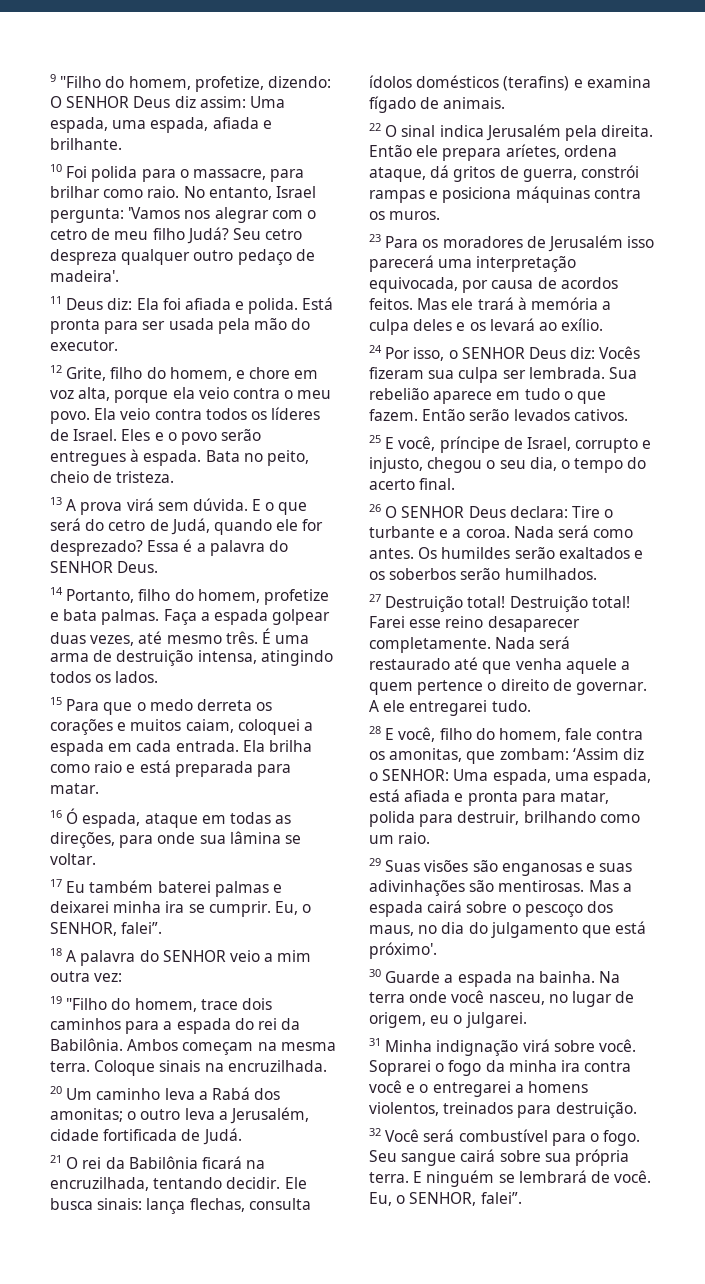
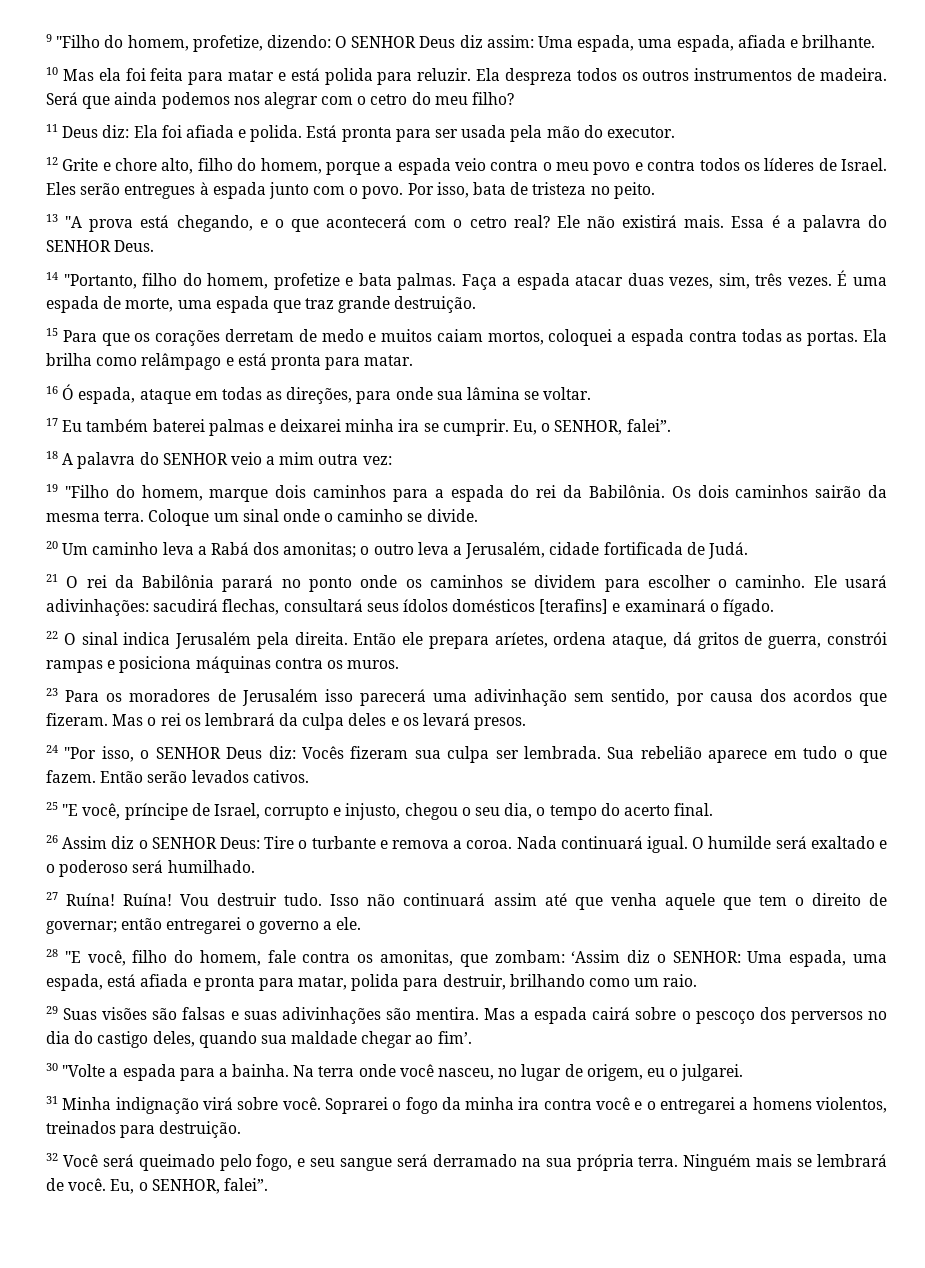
[66,166,305,182] [50,186,316,200] [50,207,181,223] Foi polida para o massacre, para brilhar como raio. No entanto, Israel pergunta: 'Vamos -> [62,68,888,85] [46,92,230,109] Mas ela foi feita para matar e está polida para reluzir. Ela despreza todos os outros instrumentos de madeira. Será que ainda podemos
[91,227,303,244] [50,249,315,265] [50,270,119,282] de meu filho Judá? Seu cetro despreza qualquer outro pedaço de madeira'. -> [411,92,515,105] do meu filho?
[66,367,319,381] [50,387,195,403] Grite, filho do homem, e chore em voz alta, porque ela -> [62,158,451,175] Grite e chore alto, filho do homem, porque a espada
[50,408,151,424] povo. Ela veio -> [593,162,643,175] povo e
[154,429,262,445] [50,449,309,466] [50,471,175,483] [50,497,308,515] [50,518,324,535] [50,540,143,556] e o povo serão entregues à espada. Bata no peito, cheio de tristeza. // 13 A prova virá sem dúvida. E o que será do cetro de Judá, quando ele for desprezado? -> [80,182,655,199] [46,214,725,232] serão entregues à espada junto com o povo. Por isso, bata de tristeza no peito. // 13 "A prova está chegando, e o que acontecerá com o cetro real? Ele não existirá mais.
[66,589,135,603] Portanto, -> [63,274,137,289] "Portanto,
[272,609,331,625] golpear -> [575,275,624,286] atacar
[138,628,310,644] [50,650,333,666] [50,671,159,683] [50,697,273,715] [50,719,313,735] [50,740,239,756] até mesmo três. É uma arma de destruição intensa, atingindo todos os lados. // 15 Para que o medo derreta os corações e muitos caiam, coloquei a espada em cada entrada. -> [718,270,887,289] [46,296,477,313] [46,328,859,346] sim, três vezes. É uma espada de morte, uma espada que traz grande destruição. // 15 Para que os corações derretam de medo e muitos caiam mortos, coloquei a espada contra todas as portas.
[94,760,253,777] raio e está preparada -> [141,353,321,370] relâmpago e está pronta
[200,999,238,1010] trace -> [209,489,269,502] marque
[127,1039,336,1055] [50,1060,327,1076] Ambos começam na mesma terra. Coloque sinais na encruzilhada. -> [671,485,888,498] [46,509,478,526] Os dois caminhos sairão da mesma terra. Coloque um sinal onde o caminho se divide.
[201,1156,266,1169] [50,1177,307,1191] [50,1198,311,1214] [369,75,651,91] [369,96,506,113] ficará na encruzilhada, tentando decidir. Ele busca sinais: lança flechas, consulta ídolos domésticos (terafins) e examina fígado de animais. -> [222,575,888,592] [46,599,775,616] parará no ponto onde os caminhos se dividem para escolher o caminho. Ele usará adivinhações: sacudirá flechas, consultará seus ídolos domésticos [terafins] e examinará o fígado.
[476,256,577,272] [369,277,618,293] [369,297,612,310] interpretação equivocada, por causa de acordos feitos. Mas ele trará à memória a -> [474,689,887,706] [46,713,299,726] adivinhação sem sentido, por causa dos acordos que fizeram. Mas o rei os lembrará da
[538,318,604,331] ao exílio. -> [474,717,527,730] presos.
[385,347,411,359] Por -> [64,747,97,759] "Por
[385,437,395,449] E -> [62,804,79,816] "E
[385,506,568,518] O SENHOR Deus declara: -> [62,836,260,849] Assim diz o SENHOR Deus:
(449, 533) none -> [391,840,449,849] remova
[557,525,634,538] [369,547,643,559] [369,568,597,580] [369,594,630,612] [369,616,580,632] [369,636,571,653] [369,657,630,674] [369,679,647,695] [369,700,531,716] será como antes. Os humildes serão exaltados e os soberbos serão humilhados. // 27 Destruição total! Destruição total! Farei esse reino desaparecer completamente. Nada será restaurado até que venha aquele a quem pertence o direito de governar. A ele entregarei tudo. -> [560,836,888,853] [46,860,255,877] [46,892,887,910] [46,917,362,934] continuará igual. O humilde será exaltado e o poderoso será humilhado. // 27 Ruína! Ruína! Vou destruir tudo. Isso não continuará assim até que venha aquele que tem o direito de governar; então entregarei o governo a ele.
[385,728,395,740] E -> [64,951,81,963] "E
[501,863,582,876] enganosas -> [182,1007,226,1020] falsas
[498,880,585,892] mentirosas. -> [415,1007,479,1020] mentira.
[369,925,414,936] maus, -> [790,1011,863,1024] perversos
[490,921,647,938] [369,942,437,959] julgamento que está próximo'. -> [97,1031,472,1048] castigo deles, quando sua maldade chegar ao fim’.
[385,971,535,987] Guarde a espada na -> [62,1064,228,1081] "Volte a espada para a
[458,1129,641,1146] [369,1149,541,1166] combustível para o fogo. Seu sangue cairá sobre -> [138,1154,541,1171] queimado pelo fogo, e seu sangue será derramado na
[413,1170,495,1187] E ninguém -> [683,1154,793,1171] Ninguém mais

